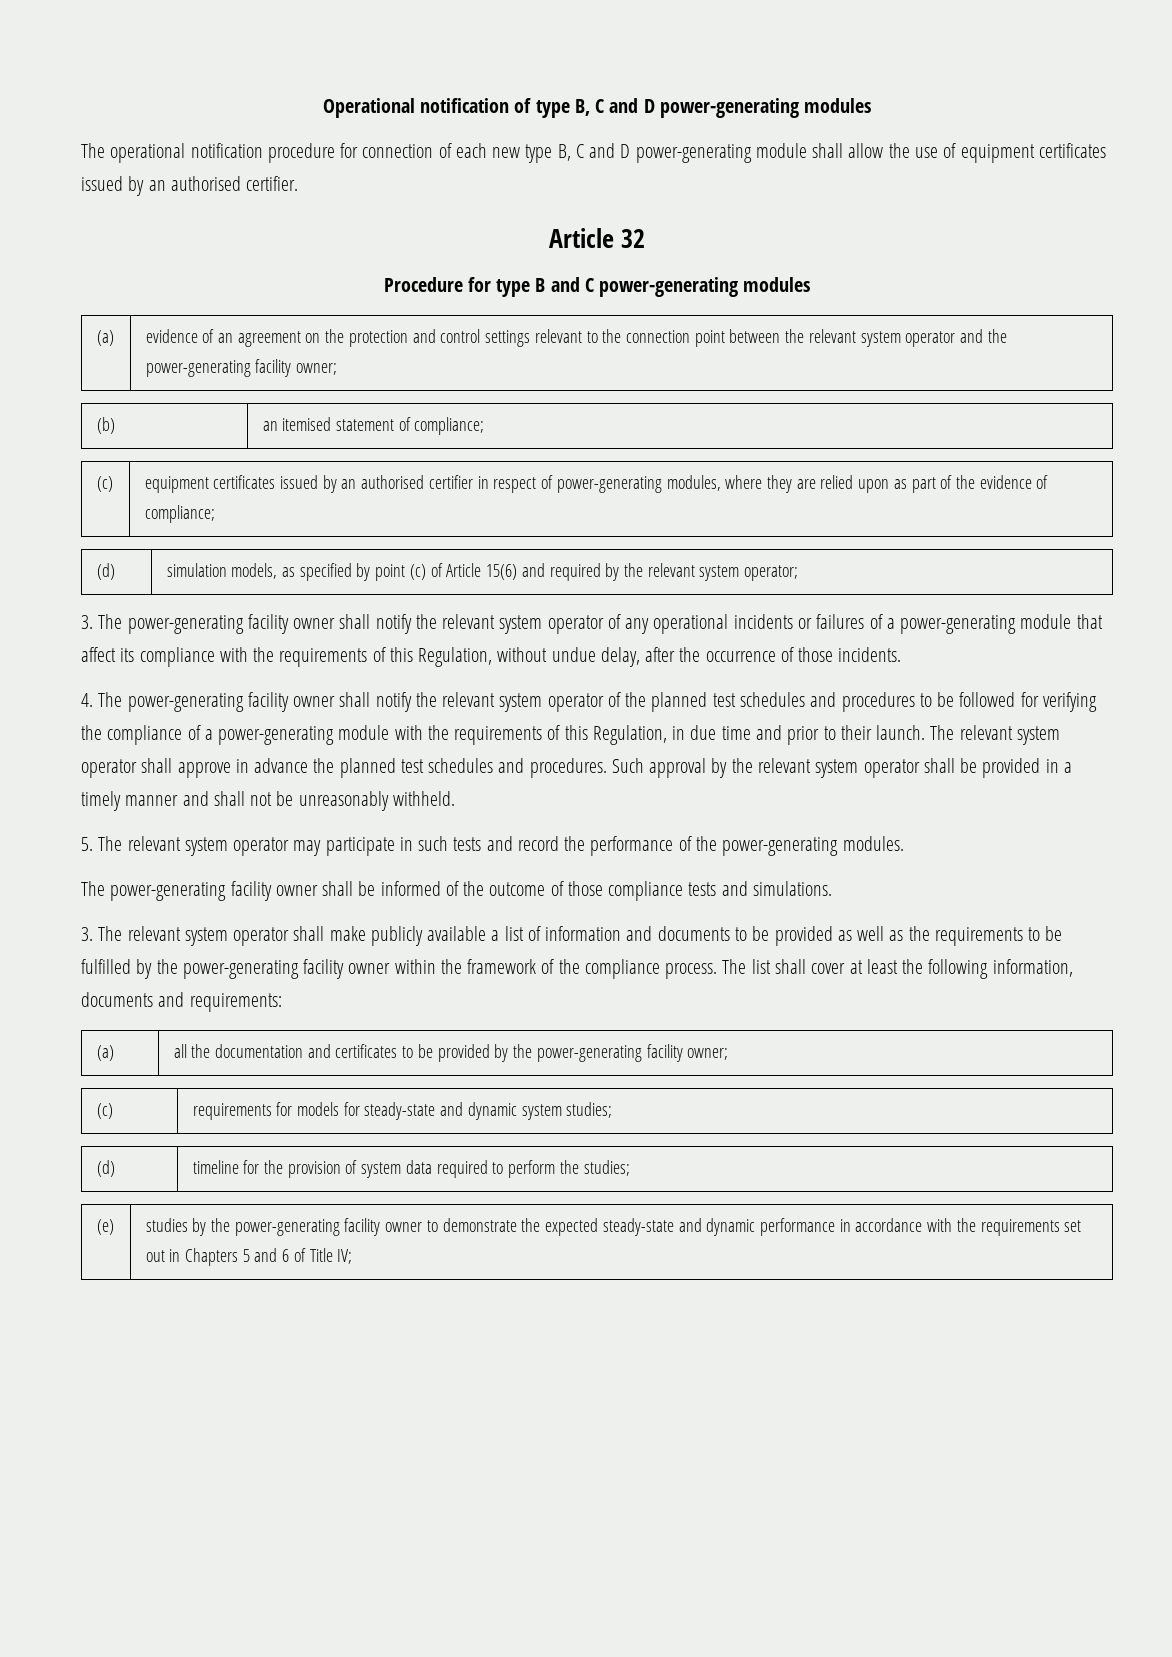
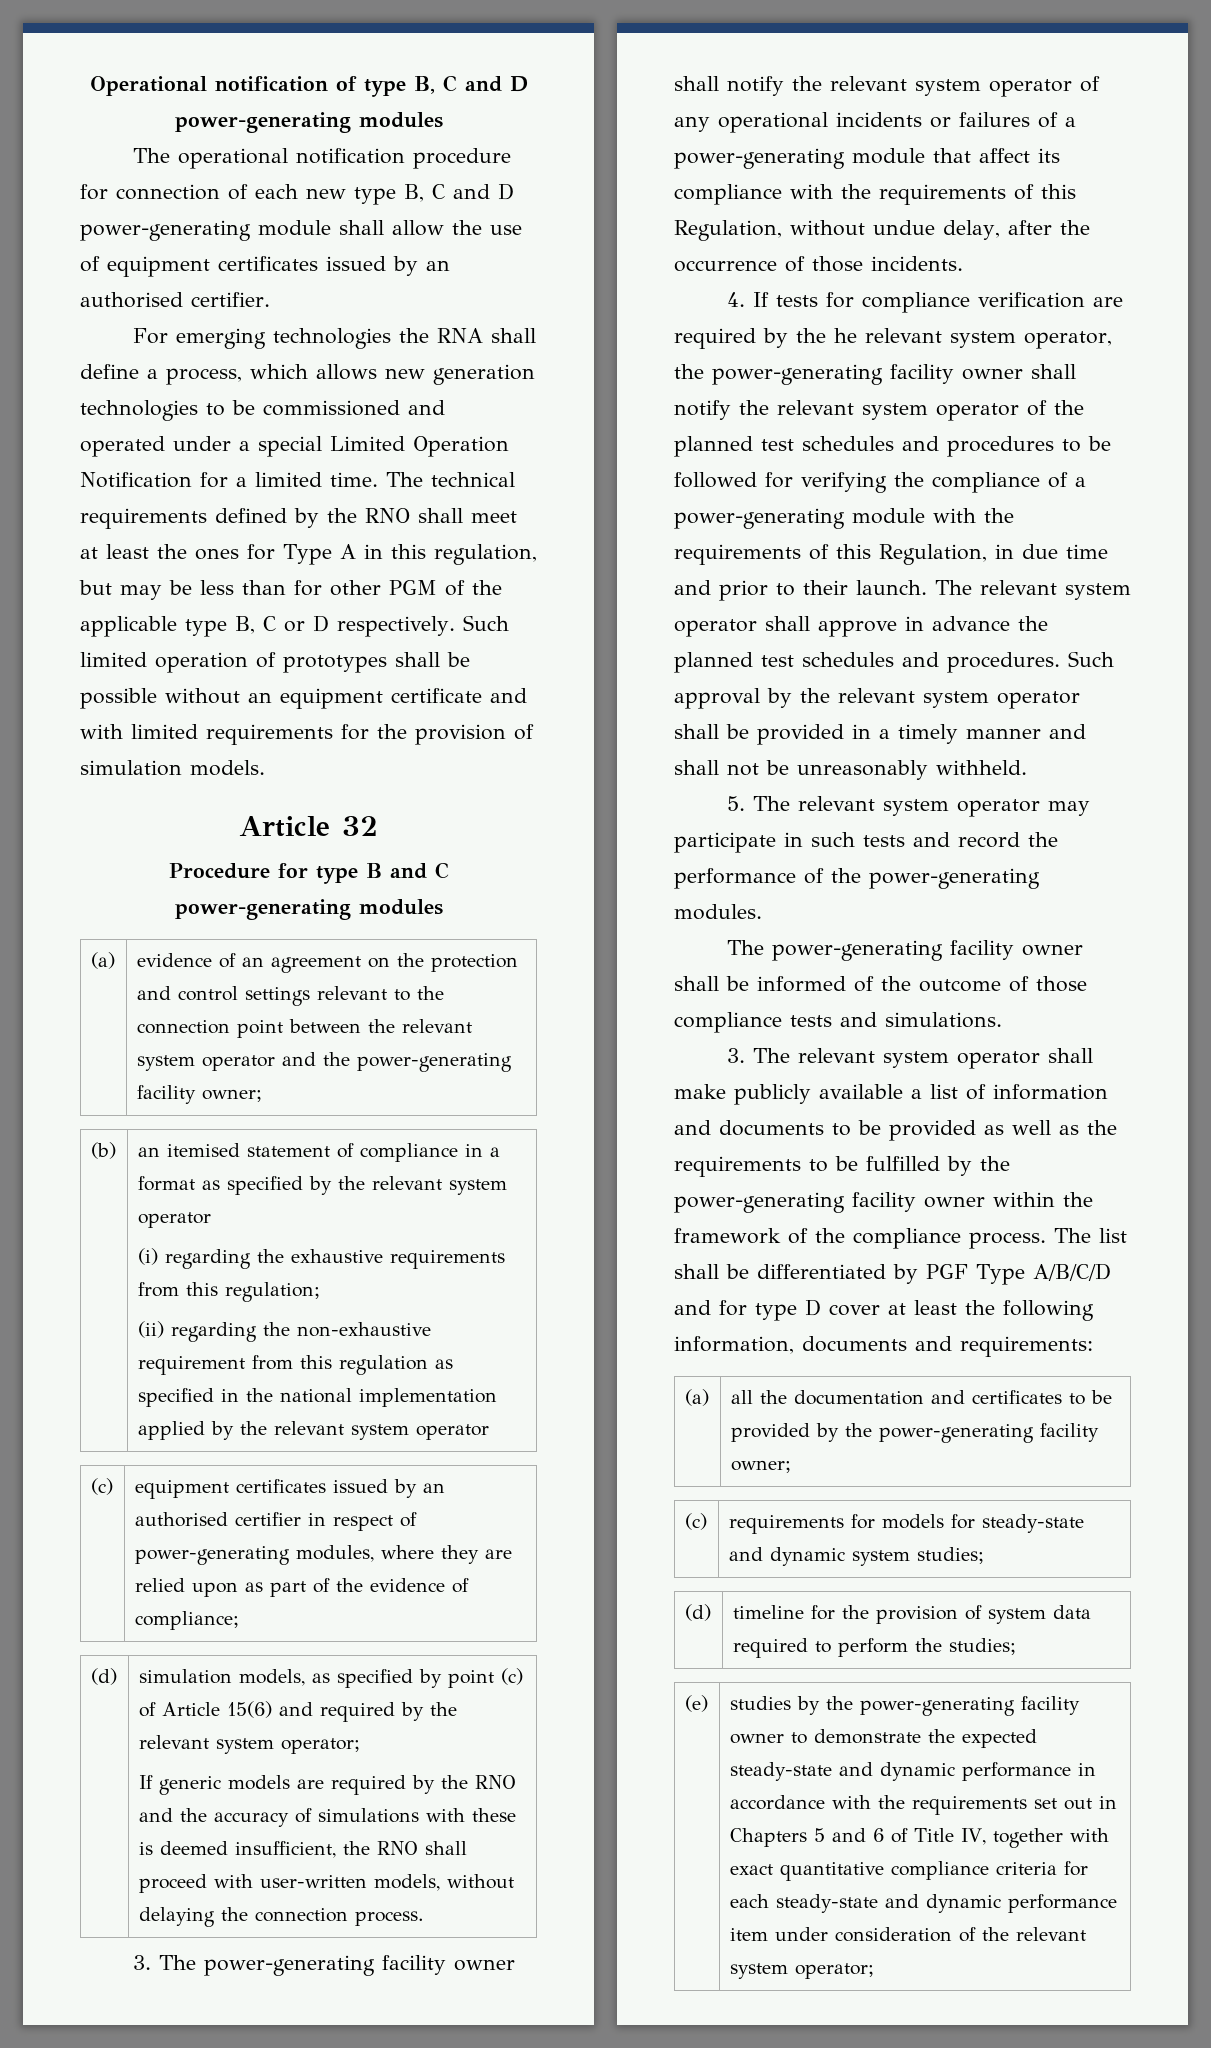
(299, 183) none -> [132,328,536,349] [80,364,535,385] [80,400,445,421] [80,436,509,457] [80,472,515,488] [80,508,517,529] [80,544,537,565] [79,580,502,600] [80,615,509,637] [80,652,470,673] [80,688,527,709] [80,724,534,745] [80,760,265,776] // For emerging technologies the RNA shall define a process, which allows new generation technologies to be commissioned and operated under a special Limited Operation Notification for a limited time. The technical requirements defined by the RNO shall meet at least the ones for Type A in this regulation, but may be less than for other PGM of the applicable type B, C or D respectively. Such limited operation of prototypes shall be possible without an equipment certificate and with limited requirements for the provision of simulation models.
[414,417,485,435] compliance; -> [359,1143,500,1162] [137,1176,507,1195] [137,1212,211,1228] [137,1248,505,1269] [137,1282,320,1302] [137,1321,431,1342] [137,1355,453,1375] [137,1388,497,1407] [137,1421,489,1440] compliance in a format as specified by the relevant system operator // (i) regarding the exhaustive requirements from this regulation; // (ii) regarding the non-exhaustive requirement from this regulation as specified in the national implementation applied by the relevant system operator
(799, 573) none -> [138,1775,516,1795] [138,1808,516,1827] [138,1841,467,1858] [138,1874,514,1893] [138,1907,424,1927] // If generic models are required by the RNO and the accuracy of simulations with these is deemed insufficient, the RNO shall proceed with user-written models, without delaying the connection process.
[98,692,123,707] The -> [752,292,1123,313] [674,328,1112,349] [674,364,704,379] If tests for compliance verification are required by the he relevant system operator, the
(806, 966) none -> [726,1263,1111,1285] [674,1299,821,1321] be differentiated by PGF Type A/B/C/D and for type D
[337,1249,353,1264] IV; -> [960,1828,1109,1848] [729,1861,1088,1881] [729,1894,1117,1913] [729,1927,1086,1942] [729,1963,874,1979] IV, together with exact quantitative compliance criteria for each steady-state and dynamic performance item under consideration of the relevant system operator;

